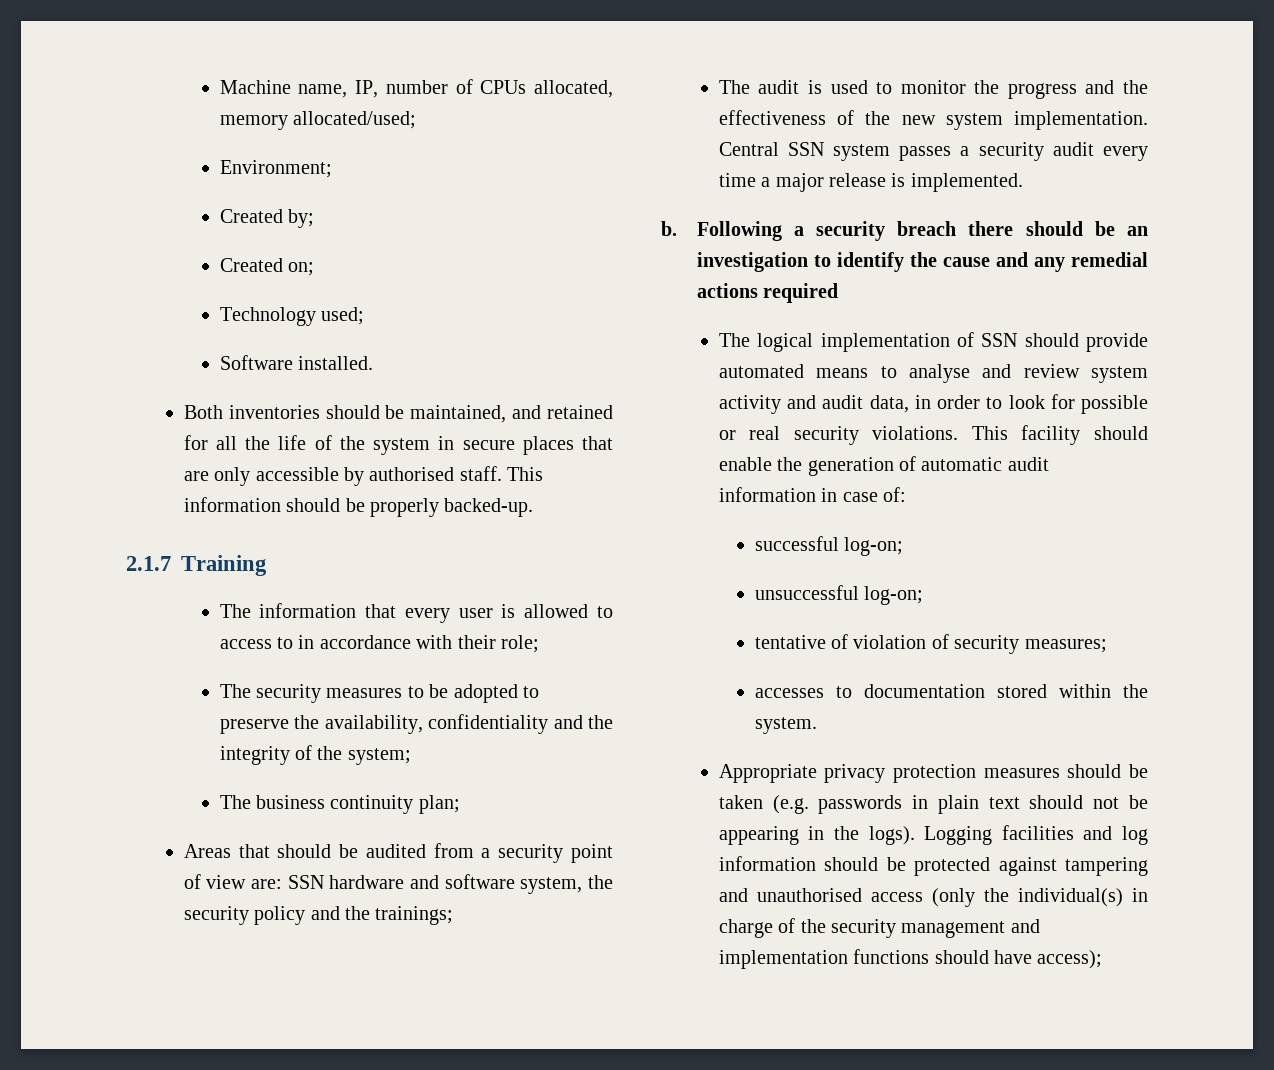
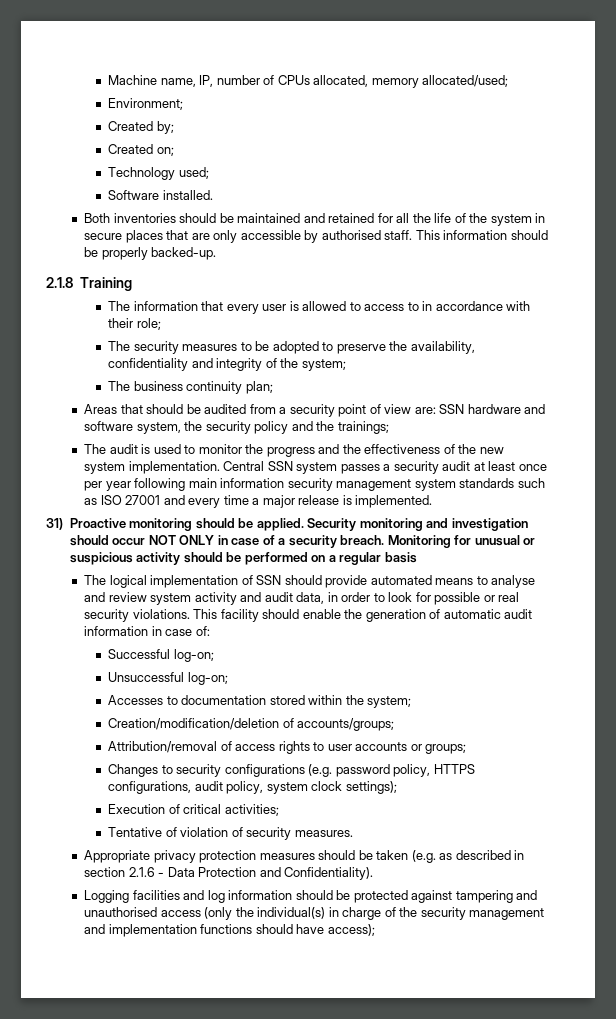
[410,405,507,423] maintained, -> [237,213,301,223] maintained
[126,556,171,571] 2.1.7 -> [46,277,73,288] 2.1.8
[588,715,613,729] the -> (213, 363) none
(1094, 149) none -> [473,461,547,471] [84,478,545,491] [84,495,185,505] at least once per year following main information security management system standards such as ISO 27001 and
[661,221,1148,241] [696,252,1148,272] [696,283,839,303] b. Following a security breach there should be an investigation to identify the cause and any remedial actions required -> [46,518,528,531] [69,535,536,548] [69,552,417,565] 31) Proactive monitoring should be applied. Security monitoring and investigation should occur NOT ONLY in case of a security breach. Monitoring for unusual or suspicious activity should be performed on a regular basis
[754,536,903,556] [754,585,923,605] [754,634,1107,654] [754,688,824,698] successful log-on; // unsuccessful log-on; // tentative of violation of security measures; // accesses -> [108,649,214,662] [108,672,228,685] [108,695,164,705] Successful log-on; // Unsuccessful log-on; // Accesses
[754,717,817,734] system. -> [367,696,412,708] [108,718,395,731] [108,741,467,754] [108,764,475,777] [108,781,397,794] [108,804,279,816] [108,827,353,840] system; // Creation/modification/deletion of accounts/groups; // Attribution/removal of access rights to user accounts or groups; // Changes to security configurations (e.g. password policy, HTTPS configurations, audit policy, system clock settings); // Execution of critical activities; // Tentative of violation of security measures.
[818,795,1148,814] [718,826,915,845] passwords in plain text should not be appearing in the logs). -> [439,850,525,860] [84,867,374,880] as described in section 2.1.6 - Data Protection and Confidentiality). //

